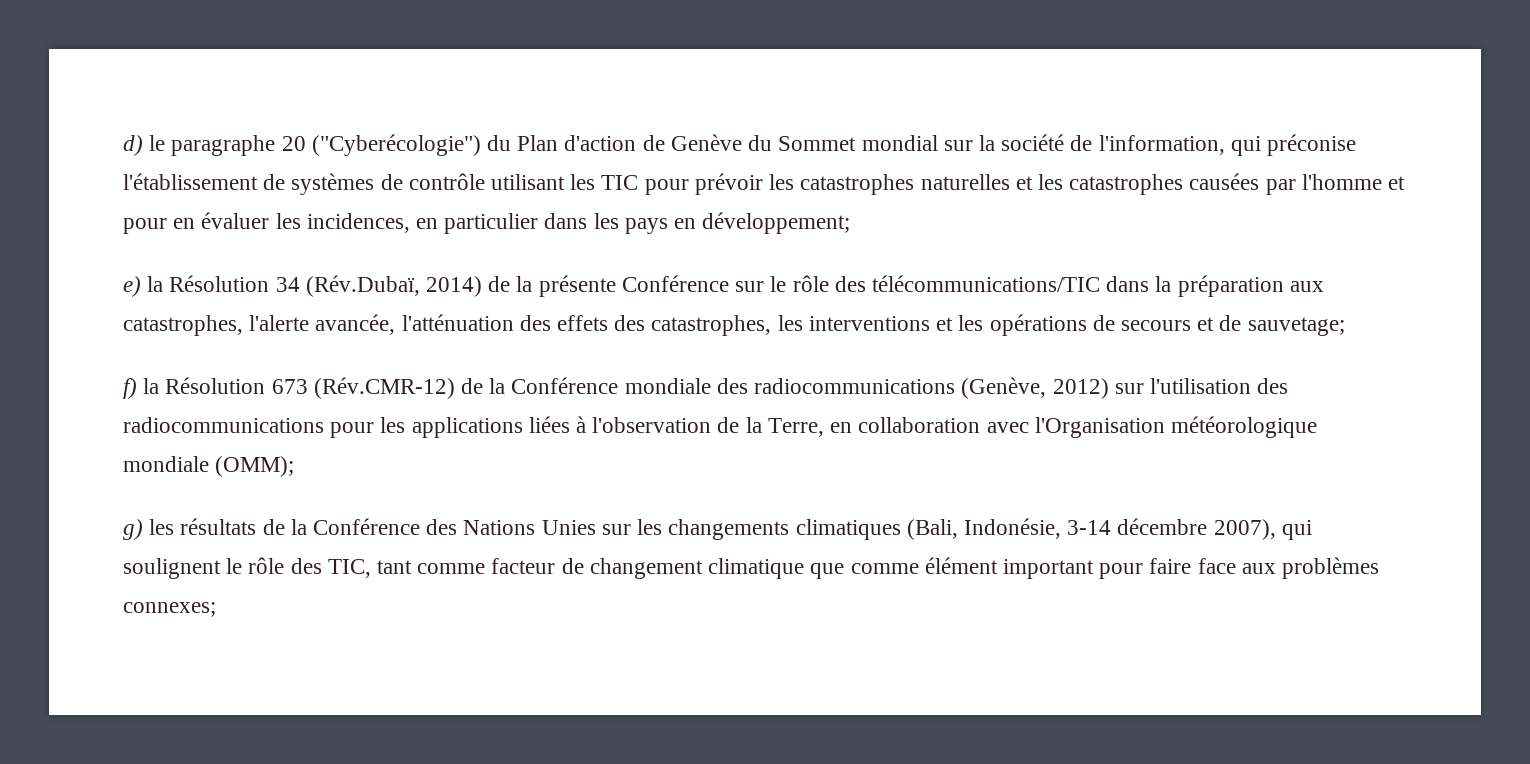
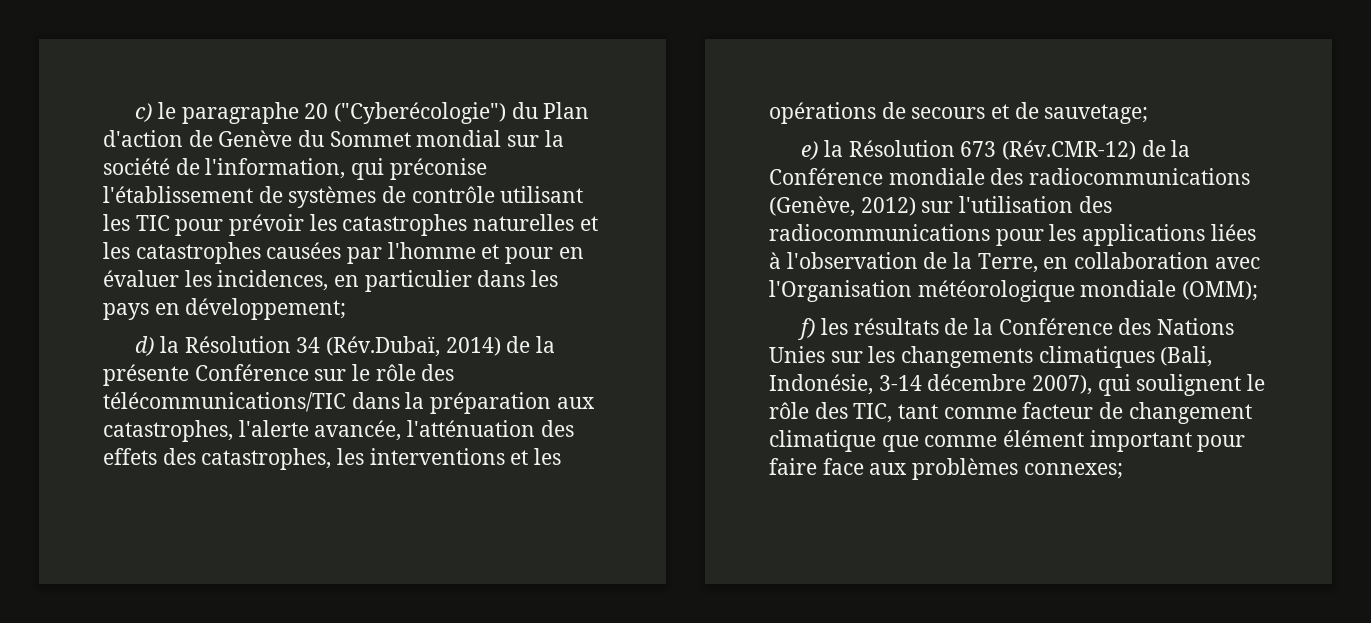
[123,135,143,156] d) -> [135,103,153,122] c)
[123,276,141,297] e) -> [135,336,155,356] d)
[123,378,137,399] f) -> [801,141,819,160] e)
[123,519,143,540] g) -> [798,318,816,340] f)

